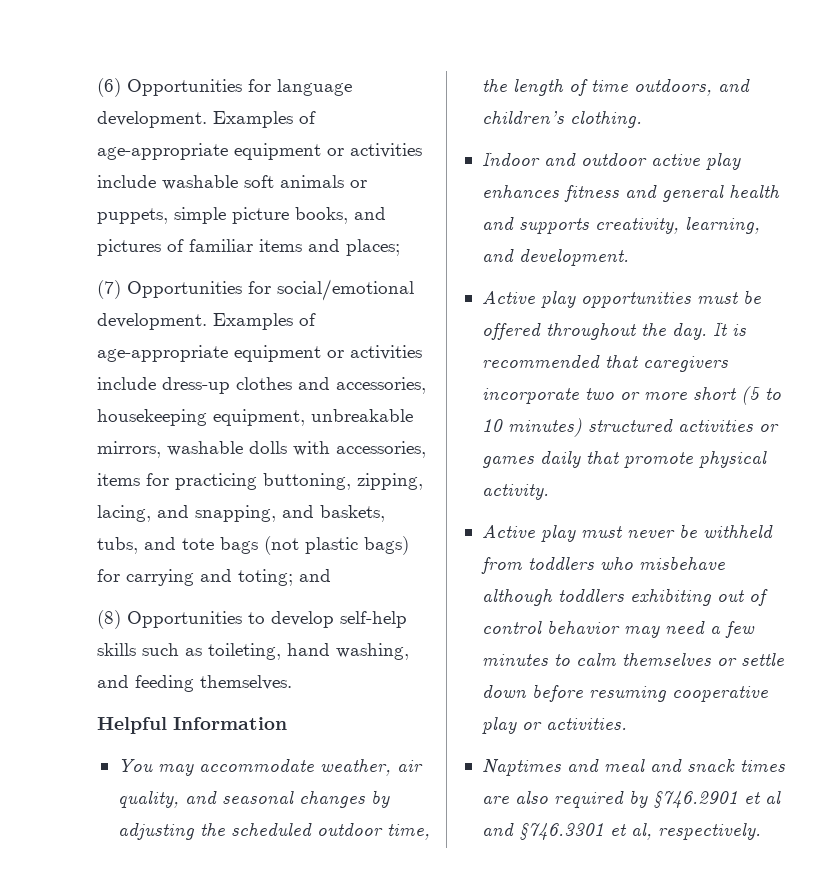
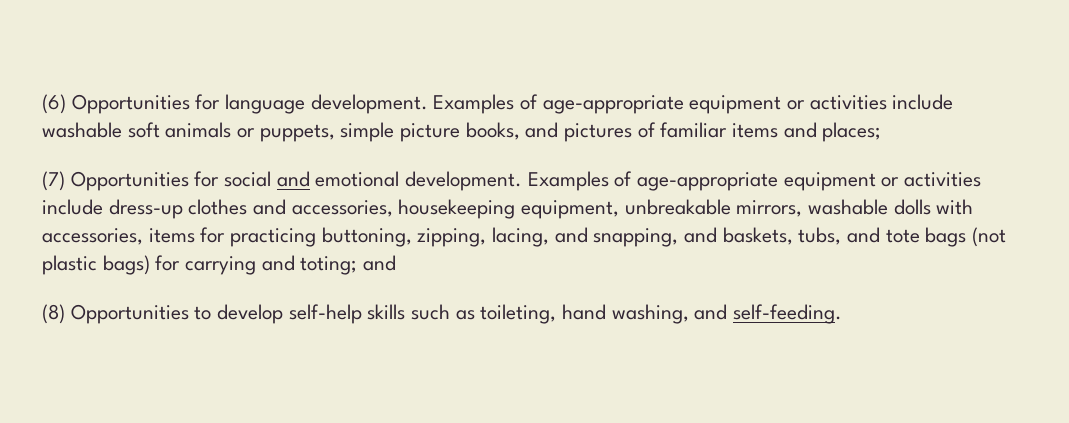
[277,279,414,301] social/emotional -> [224,171,400,187] social and emotional
[135,675,292,692] [97,717,287,734] [117,759,423,776] [117,790,390,808] [117,823,430,840] [481,79,750,96] [481,111,642,128] [481,152,741,170] [481,185,780,202] [481,217,760,234] [481,249,629,266] [481,290,761,308] [481,322,746,340] [481,355,728,372] [481,386,781,405] [481,418,779,437] [481,451,767,468] [481,484,549,500] [481,524,773,542] [480,556,725,574] [481,588,768,606] [481,620,755,638] [481,653,784,666] [481,684,768,702] [481,717,627,734] [481,759,785,776] [481,790,781,808] [481,823,761,840] feeding themselves. // Helpful Information // You may accommodate weather, air quality, and seasonal changes by adjusting the scheduled outdoor time, the length of time outdoors, and children’s clothing. // Indoor and outdoor active play enhances fitness and general health and supports creativity, learning, and development. // Active play opportunities must be offered throughout the day. It is recommended that caregivers incorporate two or more short (5 to 10 minutes) structured activities or games daily that promote physical activity. // Active play must never be withheld from toddlers who misbehave although toddlers exhibiting out of control behavior may need a few minutes to calm themselves or settle down before resuming cooperative play or activities. // Naptimes and meal and snack times are also required by §746.2901 et al and §746.3301 et al, respectively. -> [733,304,843,324] self-feeding.

